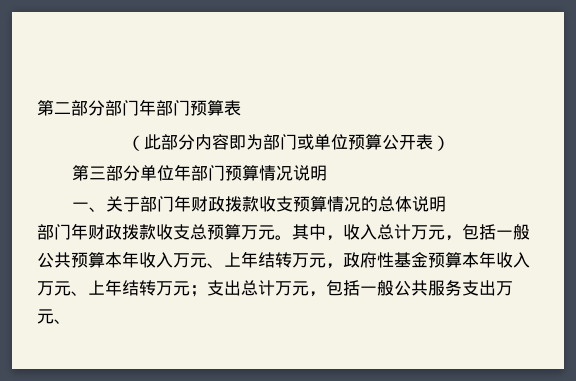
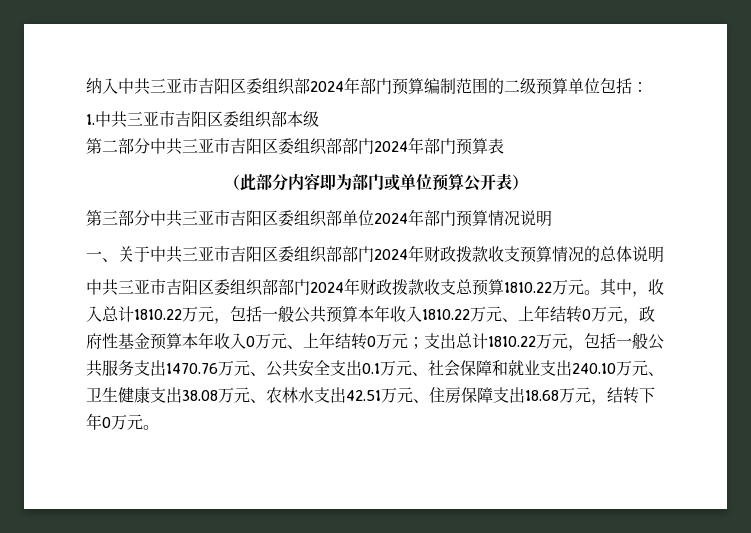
[37,100,139,116] 第二部分部门 -> [86,77,648,95] [86,111,319,128] [86,138,408,155] 纳入中共三亚市吉阳区委组织部2024年部门预算编制范围的二级预算单位包括： // 1.中共三亚市吉阳区委组织部本级 // 第二部分中共三亚市吉阳区委组织部部门2024
[140,165,175,181] 单位 -> [150,210,408,227] 中共三亚市吉阳区委组织部单位2024
[140,196,175,212] 部门 -> [150,246,408,263] 中共三亚市吉阳区委组织部部门2024
[37,224,71,240] 部门 -> [86,279,344,296] 中共三亚市吉阳区委组织部部门2024
(241, 232) none -> [504,282,552,293] 1810.22
(411, 232) none -> [134,309,182,320] 1810.22
[173,251,292,268] 万元、上年结转 -> [422,305,591,323] 1810.22万元、上年结转0
[37,279,156,296] 万元、上年结转 -> [246,332,376,350] 0万元、上年结转0
(275, 288) none -> [488,336,536,347] 1810.22
[496,281,513,296] [37,309,71,324] 万元、 -> [166,360,664,377] [86,386,655,405] [86,413,159,430] 1470.76万元、公共安全支出0.1万元、社会保障和就业支出240.10万元、卫生健康支出38.08万元、农林水支出42.51万元、住房保障支出18.68万元，结转下年0万元。

